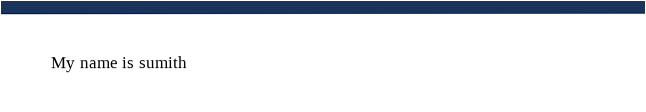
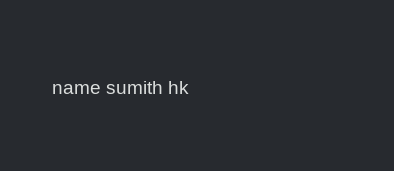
[51,56,188,73] My name is sumith -> [52,81,190,94] name sumith hk

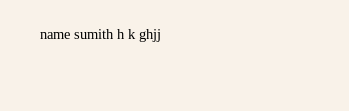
[168,81,190,94] hk -> [117,29,161,42] h k ghjj

